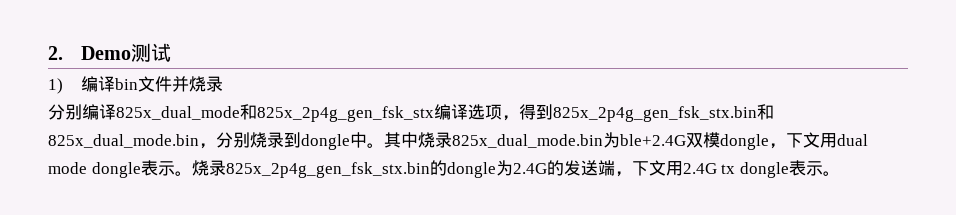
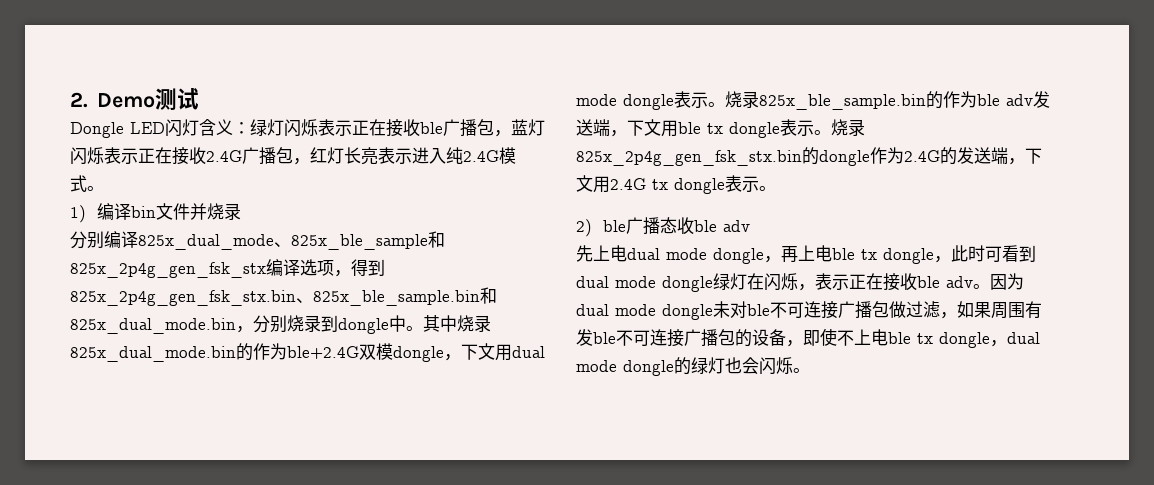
(171, 52) none -> [70,119,545,138] [70,147,516,165] [70,175,104,192] // Dongle LED闪灯含义：绿灯闪烁表示正在接收ble广播包，蓝灯闪烁表示正在接收2.4G广播包，红灯长亮表示进入纯2.4G模式。
(240, 113) none -> [274,234,428,250] 、825x_ble_sample
(757, 114) none -> [296,290,480,306] 、825x_ble_sample.bin
(603, 141) none -> [236,343,270,361] 的作
(226, 168) none -> [759,91,1050,110] [576,119,865,138] 825x_ble_sample.bin的作为ble adv发送端，下文用ble tx dongle表示。烧录
(496, 170) none -> [870,147,887,164] 作
(840, 173) none -> [576,217,750,237] [576,245,1036,264] [576,273,1024,292] [576,301,1042,320] [576,328,1040,348] [576,357,810,376] // 2) ble广播态收ble adv // 先上电dual mode dongle，再上电ble tx dongle，此时可看到dual mode dongle绿灯在闪烁，表示正在接收ble adv。因为dual mode dongle未对ble不可连接广播包做过滤，如果周围有发ble不可连接广播包的设备，即使不上电ble tx dongle，dual mode dongle的绿灯也会闪烁。

